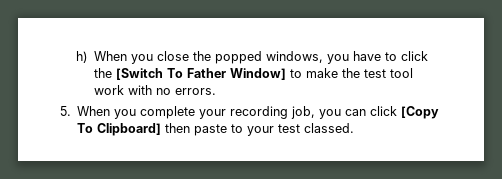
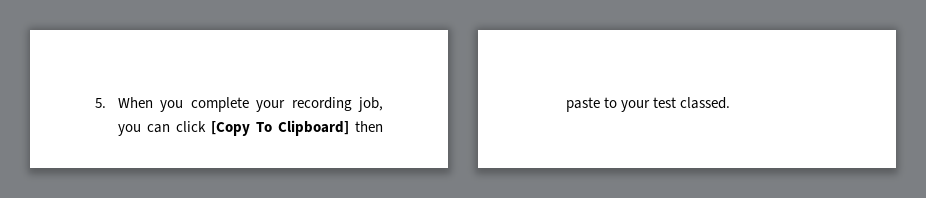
[75,51,428,64] [93,68,413,80] [93,85,216,95] h) When you close the popped windows, you have to click the [Switch To Father Window] to make the test tool work with no errors. // -> (95, 103) none

